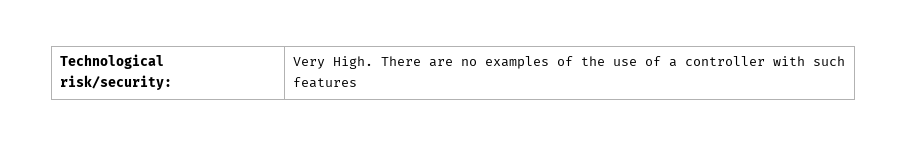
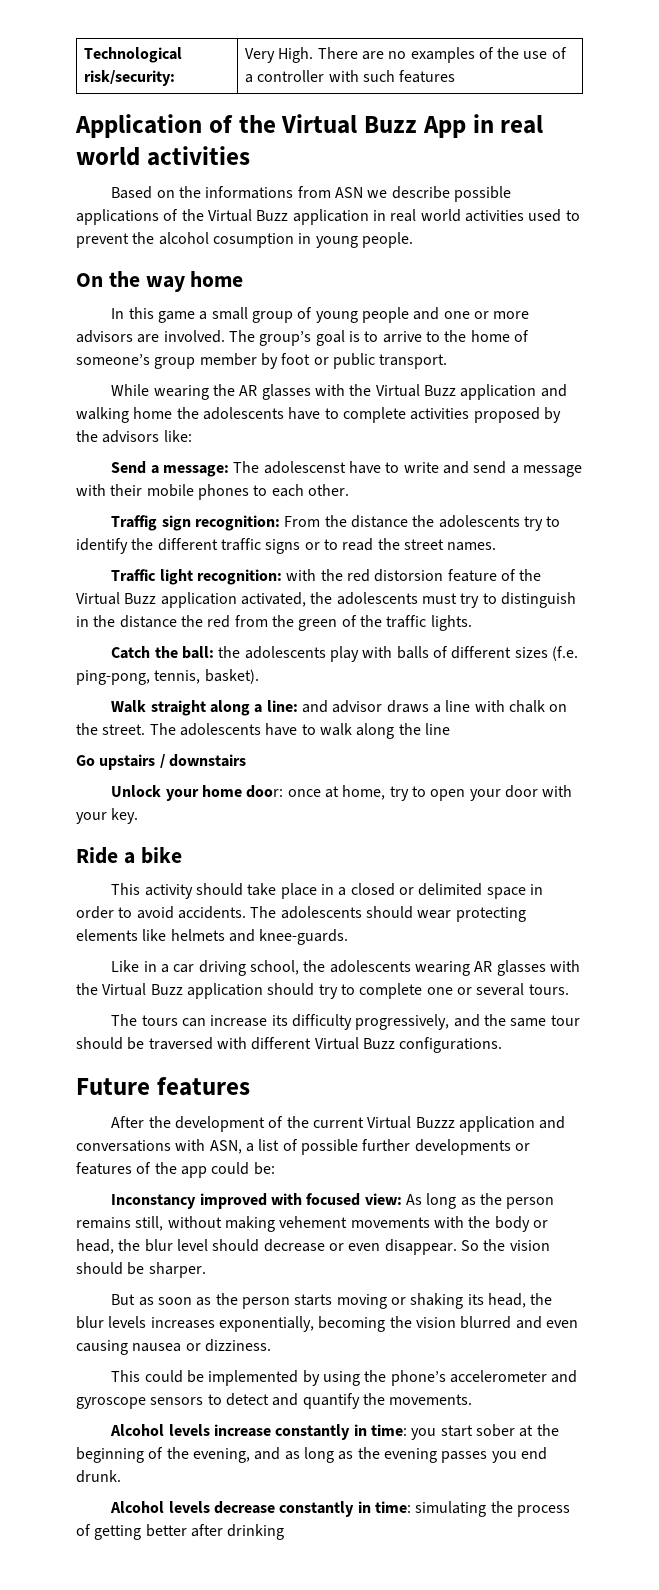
(357, 82) none -> [75,114,544,138] [76,146,250,166] [111,186,512,202] [76,209,580,225] [76,232,413,248] [76,271,244,292] [111,307,530,323] [76,330,529,346] [76,353,448,369] [111,384,567,400] [76,407,561,423] [76,430,192,443] [111,461,582,477] [76,484,349,500] [111,515,561,531] [76,538,497,554] [111,569,542,585] [76,592,576,608] [76,615,472,631] [111,646,578,662] [76,669,259,685] [111,700,568,716] [76,723,450,739] [76,754,246,770] [111,785,573,801] [76,808,139,824] [76,847,182,864] [111,883,543,899] [76,906,526,922] [76,929,349,945] [111,960,580,976] [76,983,569,999] [111,1014,580,1030] [76,1037,503,1053] [76,1077,250,1096] [111,1116,566,1132] [76,1139,530,1155] [76,1162,275,1178] [111,1193,555,1209] [76,1216,548,1232] [76,1239,550,1255] [76,1262,206,1278] [111,1293,553,1309] [76,1316,578,1332] [76,1339,271,1355] [111,1370,578,1386] [76,1393,473,1409] [110,1424,559,1440] [76,1447,547,1463] [76,1470,121,1483] [110,1501,571,1517] [76,1524,285,1540] // Application of the Virtual Buzz App in real world activities // Based on the informations from ASN we describe possible applications of the Virtual Buzz application in real world activities used to prevent the alcohol cosumption in young people. // On the way home // In this game a small group of young people and one or more advisors are involved. The group’s goal is to arrive to the home of someone’s group member by foot or public transport. // While wearing the AR glasses with the Virtual Buzz application and walking home the adolescents have to complete activities proposed by the advisors like: // Send a message: The adolescenst have to write and send a message with their mobile phones to each other. // Traffig sign recognition: From the distance the adolescents try to identify the different traffic signs or to read the street names. // Traffic light recognition: with the red distorsion feature of the Virtual Buzz application activated, the adolescents must try to distinguish in the distance the red from the green of the traffic lights. // Catch the ball: the adolescents play with balls of different sizes (f.e. ping-pong, tennis, basket). // Walk straight along a line: and advisor draws a line with chalk on the street. The adolescents have to walk along the line // Go upstairs / downstairs // Unlock your home door: once at home, try to open your door with your key. // Ride a bike // This activity should take place in a closed or delimited space in order to avoid accidents. The adolescents should wear protecting elements like helmets and knee-guards. // Like in a car driving school, the adolescents wearing AR glasses with the Virtual Buzz application should try to complete one or several tours. // The tours can increase its difficulty progressively, and the same tour should be traversed with different Virtual Buzz configurations. // Future features // After the development of the current Virtual Buzzz application and conversations with ASN, a list of possible further developments or features of the app could be: // Inconstancy improved with focused view: As long as the person remains still, without making vehement movements with the body or head, the blur level should decrease or even disappear. So the vision should be sharper. // But as soon as the person starts moving or shaking its head, the blur levels increases exponentially, becoming the vision blurred and even causing nausea or dizziness. // This could be implemented by using the phone’s accelerometer and gyroscope sensors to detect and quantify the movements. // Alcohol levels increase constantly in time: you start sober at the beginning of the evening, and as long as the evening passes you end drunk. // Alcohol levels decrease constantly in time: simulating the process of getting better after drinking

